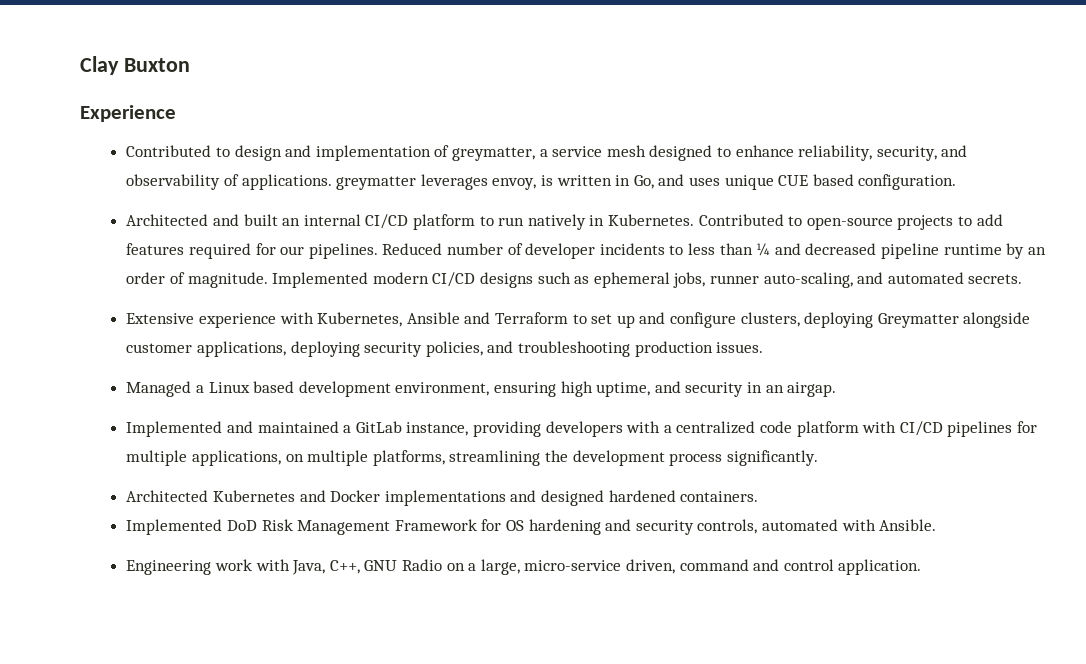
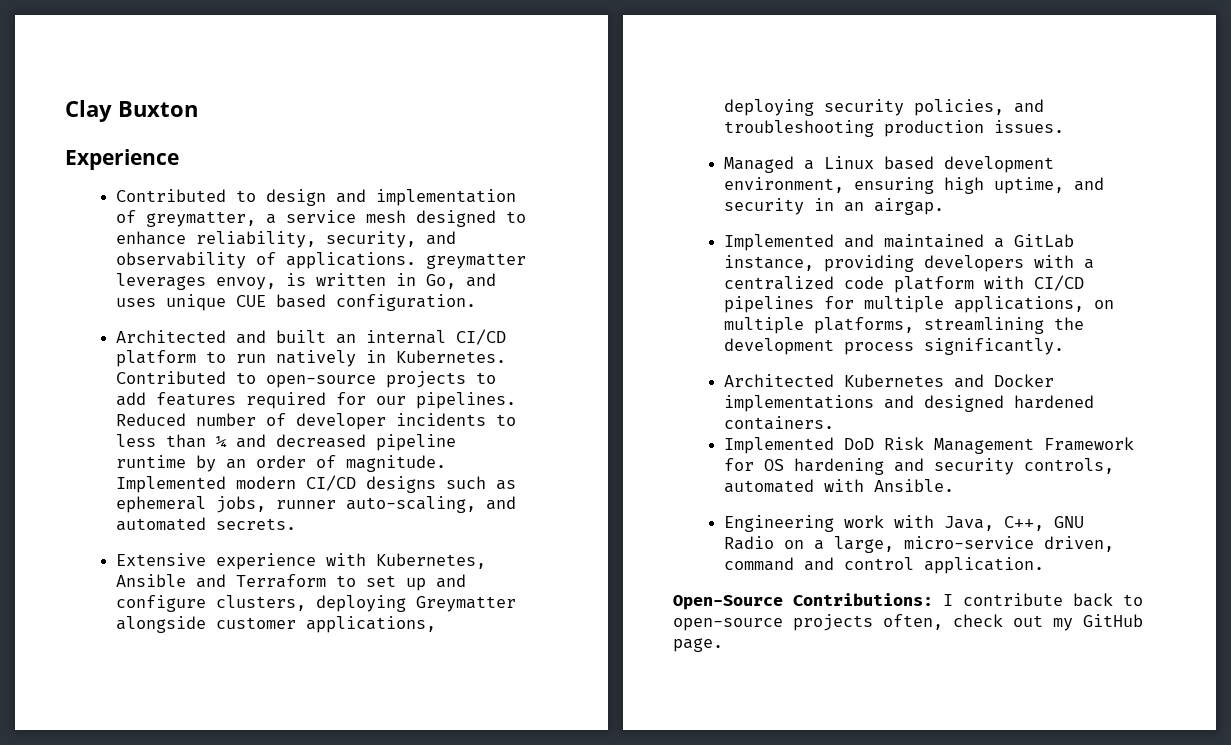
(922, 567) none -> [673,593,1143,610] [673,614,1143,631] [673,638,723,652] // Open-Source Contributions: I contribute back to open-source projects often, check out my GitHub page.

